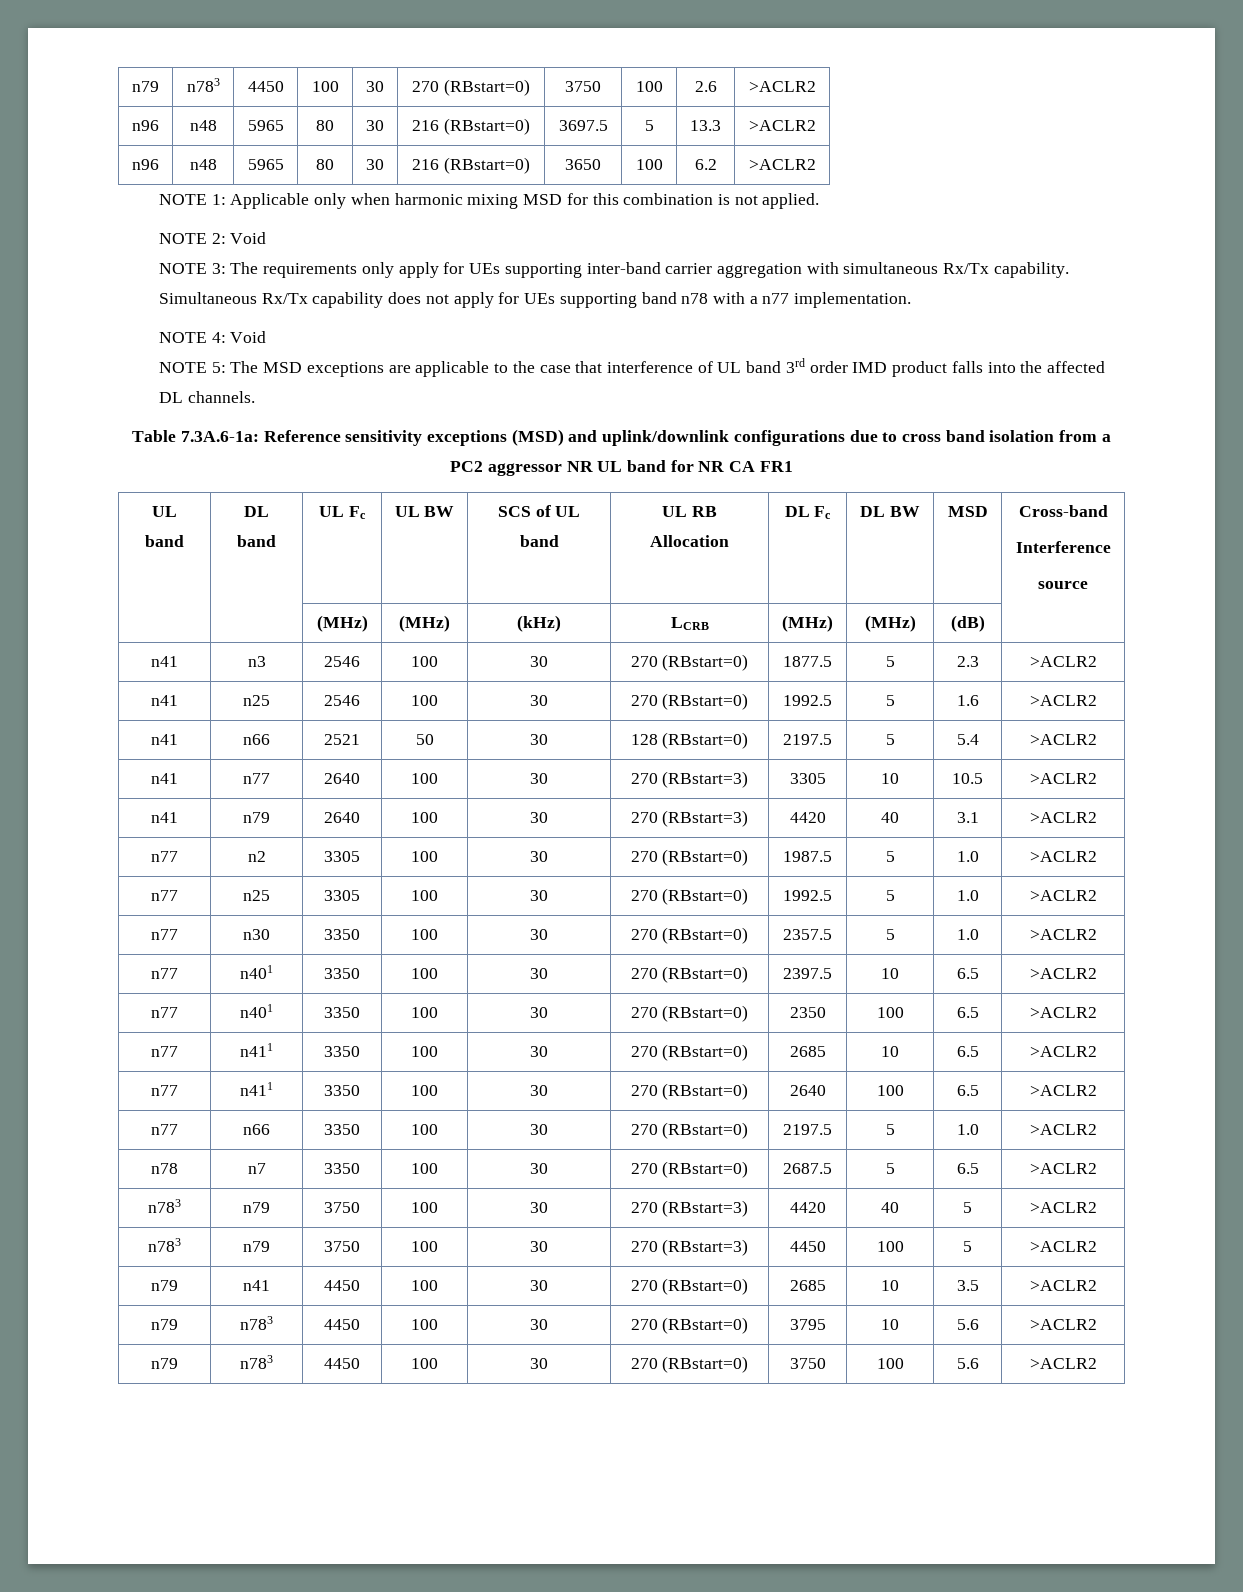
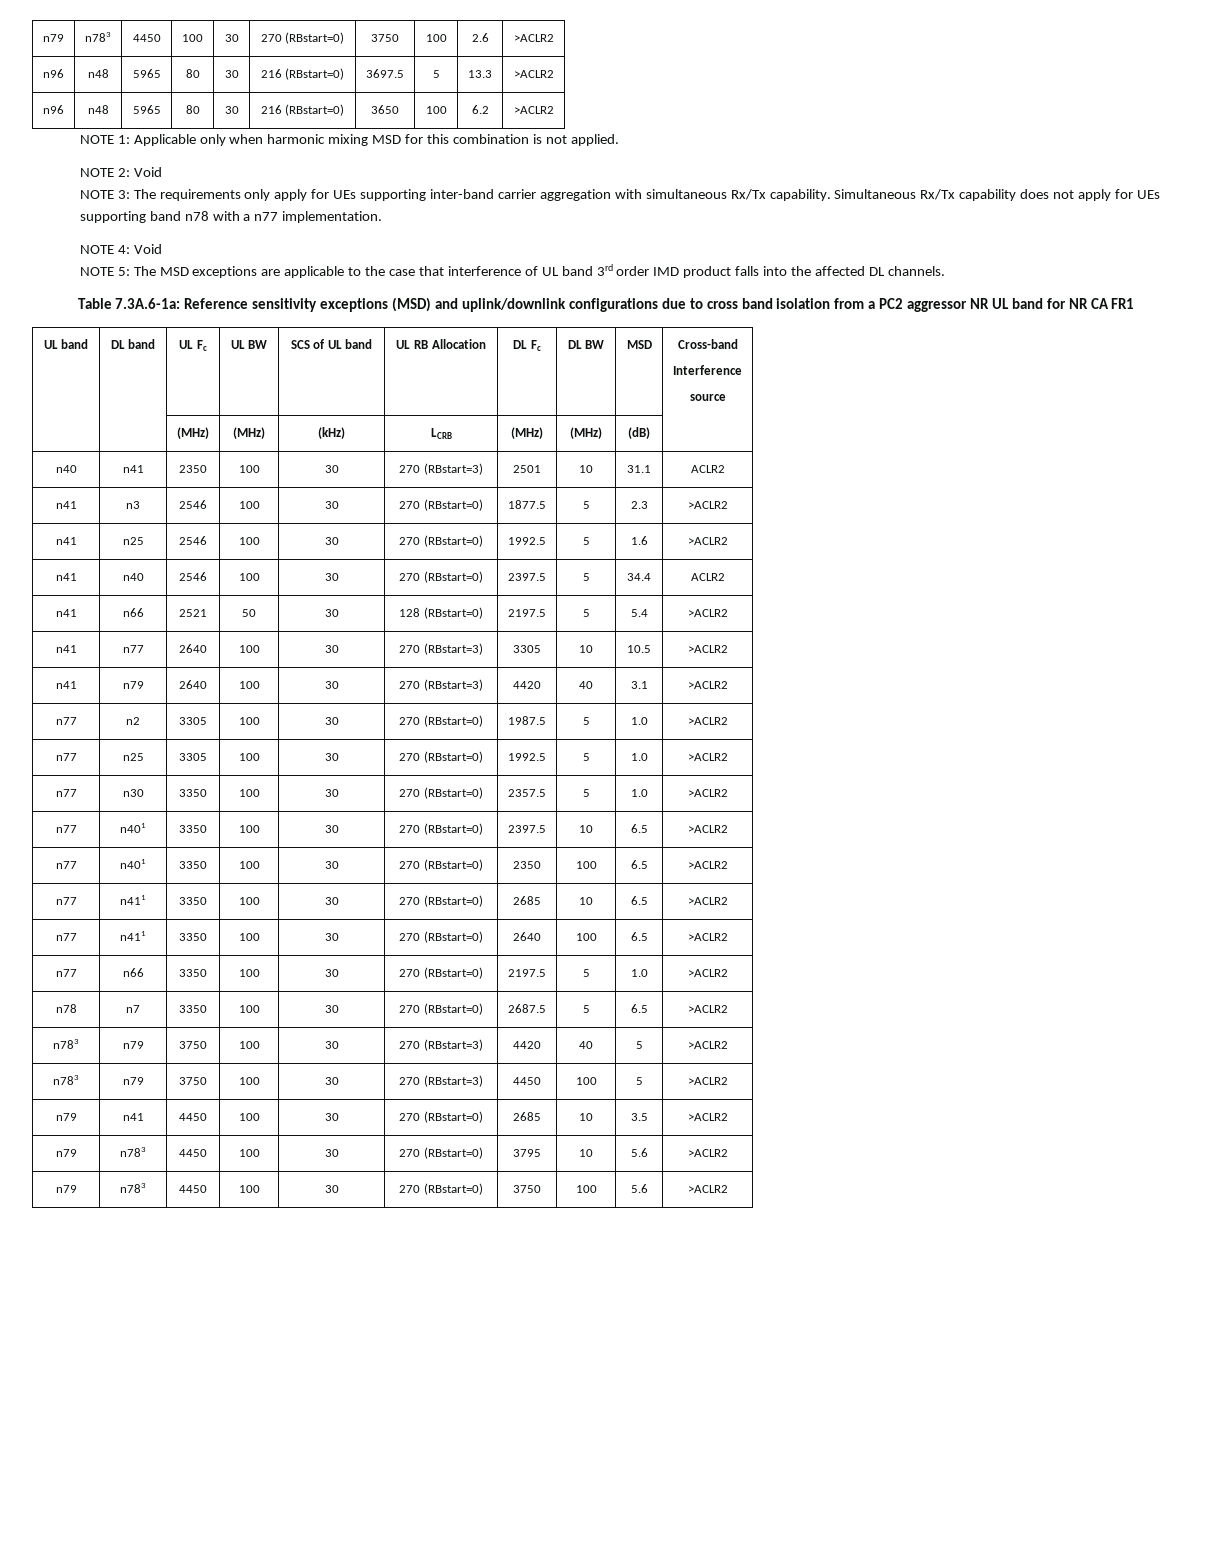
(985, 623) none -> [55,465,77,473] [122,465,144,473] [179,465,207,473] [238,465,260,473] [324,465,339,473] [399,463,483,475] [513,465,541,473] [579,465,593,473] [627,465,651,473] [690,465,725,473] // n40 | n41 | 2350 | 100 | 30 | 270 (RBstart=3) | 2501 | 10 | 31.1 | ACLR2
(1097, 700) none -> [55,573,77,581] [122,573,144,581] [179,572,207,581] [238,573,260,581] [324,573,339,581] [399,571,483,583] [508,573,546,581] [582,573,590,581] [627,573,651,581] [690,573,725,581] // n41 | n40 | 2546 | 100 | 30 | 270 (RBstart=0) | 2397.5 | 5 | 34.4 | ACLR2

